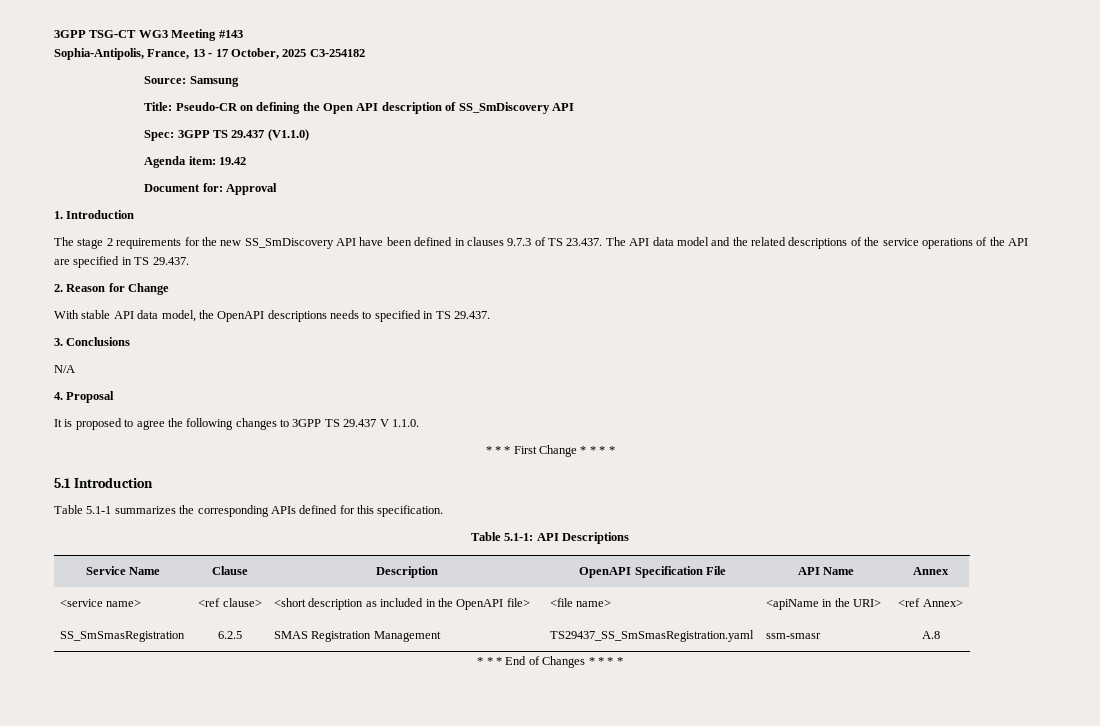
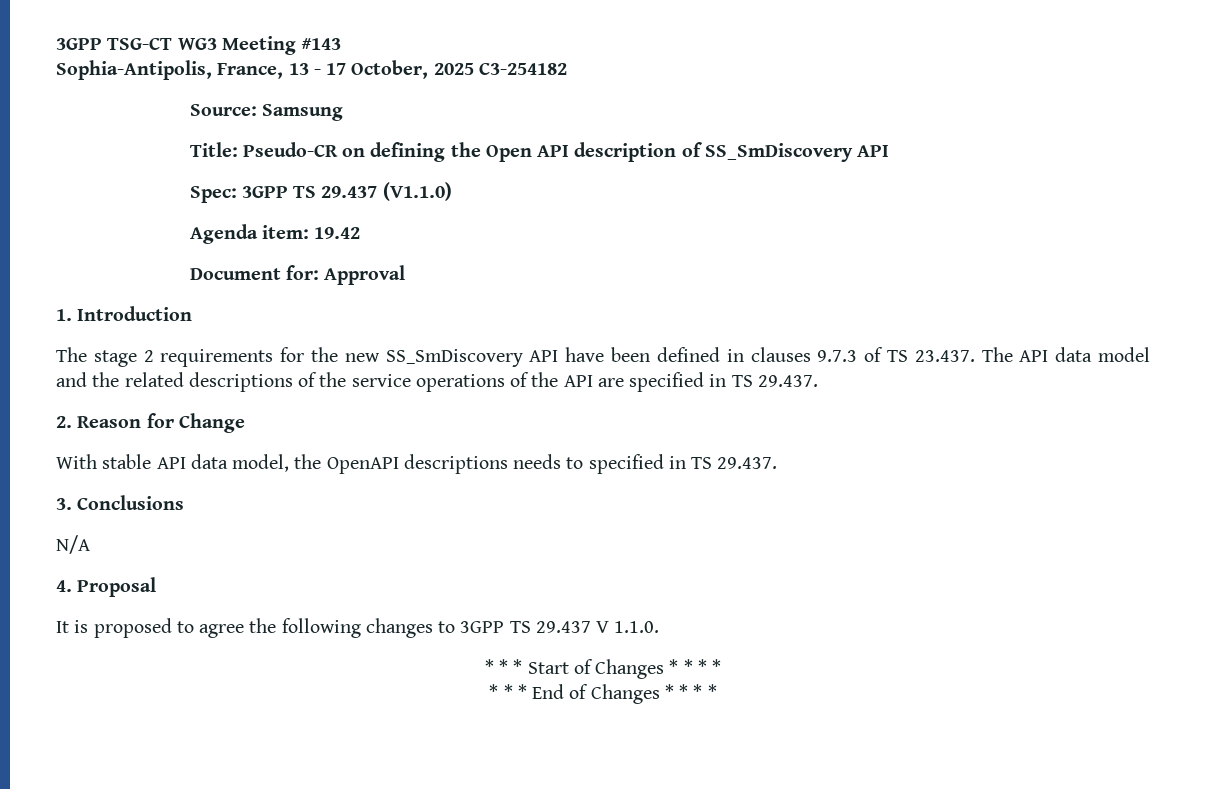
[513,445,615,457] [54,477,153,488] [54,505,444,517] [470,532,630,544] [85,566,161,575] [212,566,248,575] [375,566,438,578] [579,566,726,578] [797,567,855,575] [913,567,949,575] [60,599,142,607] [198,598,262,607] [274,598,530,610] [550,598,612,607] [766,598,882,610] [898,598,963,607] [60,631,186,642] [218,631,242,639] [274,631,441,642] [550,630,755,642] [766,633,822,639] [921,631,940,639] First Change * * * * // 5.1 Introduction // Table 5.1-1 summarizes the corresponding APIs defined for this specification. // Table 5.1-1: API Descriptions // Service Name | Clause | Description | OpenAPI Specification File | API Name | Annex // <service name> | <ref clause> | <short description as included in the OpenAPI file> | <file name> | <apiName in the URI> | <ref Annex> // SS_SmSmasRegistration | 6.2.5 | SMAS Registration Management | TS29437_SS_SmSmasRegistration.yaml | ssm-smasr | A.8 -> [527,659,722,679] Start of Changes * * * *

